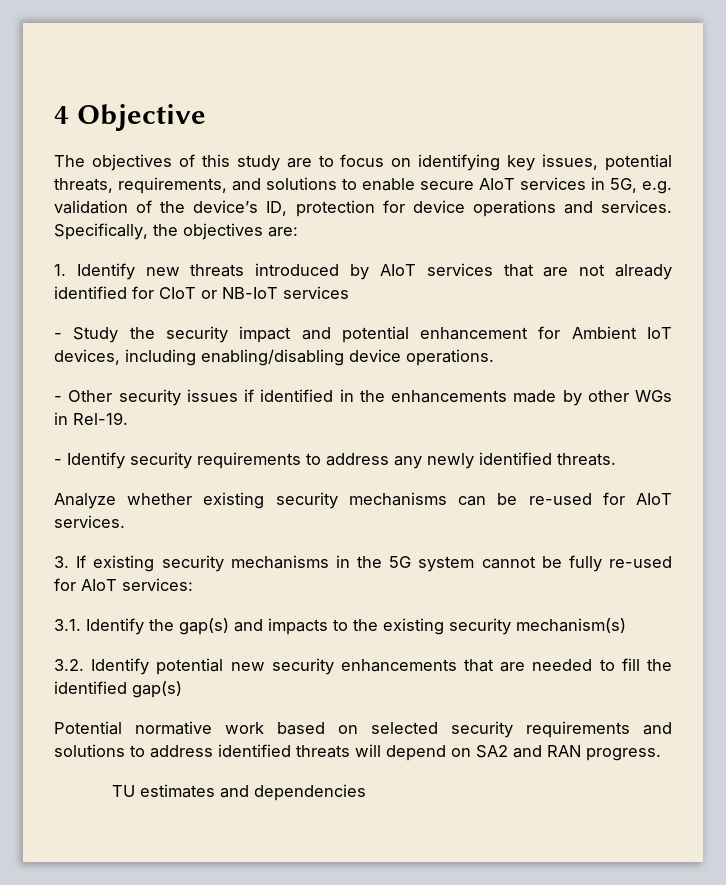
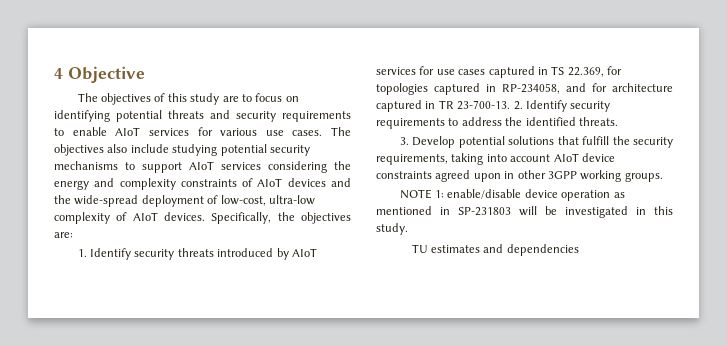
[507,154,672,171] [54,177,337,194] key issues, potential threats, requirements, and solutions -> [116,110,351,122] potential threats and security requirements
[420,177,672,194] [54,200,673,217] secure AIoT services in 5G, e.g. validation of the device’s ID, protection for device operations and services. -> [115,127,351,136] [54,144,310,156] [54,161,351,173] [54,178,351,190] [54,195,315,207] [54,212,205,224] AIoT services for various use cases. The objectives also include studying potential security mechanisms to support AIoT services considering the energy and complexity constraints of AIoT devices and the wide-spread deployment of low-cost, ultra-low complexity of AIoT devices.
[145,267,180,276] new -> [134,249,175,260] security
[503,264,672,280] [54,286,349,299] [54,326,672,343] [54,349,494,366] [54,389,672,406] [54,412,128,425] [54,459,62,465] that are not already identified for CIoT or NB-IoT services // - Study the security impact and potential enhancement for Ambient IoT devices, including enabling/disabling device operations. // - Other security issues if identified in the enhancements made by other WGs in Rel-19. // - -> [419,66,622,78] [376,83,673,95] [376,100,523,112] for use cases captured in TS 22.369, for topologies captured in RP-234058, and for architecture captured in TR 23-700-13. 2.
[394,453,474,469] any newly -> [505,117,523,126] the
[54,492,672,509] [54,515,125,528] [54,555,672,572] [54,578,193,591] [54,618,626,635] [54,658,672,675] [54,681,182,698] [54,721,672,738] [54,744,661,761] Analyze whether existing security mechanisms can be re-used for AIoT services. // 3. If existing security mechanisms in the 5G system cannot be fully re-used for AIoT services: // 3.1. Identify the gap(s) and impacts to the existing security mechanism(s) // 3.2. Identify potential new security enhancements that are needed to fill the identified gap(s) // Potential normative work based on selected security requirements and solutions to address identified threats will depend on SA2 and RAN progress. -> [399,136,673,148] [376,153,615,165] [376,170,663,182] [399,189,625,201] [376,206,673,218] [376,223,408,235] 3. Develop potential solutions that fulfill the security requirements, taking into account AIoT device constraints agreed upon in other 3GPP working groups. // NOTE 1: enable/disable device operation as mentioned in SP-231803 will be investigated in this study.

